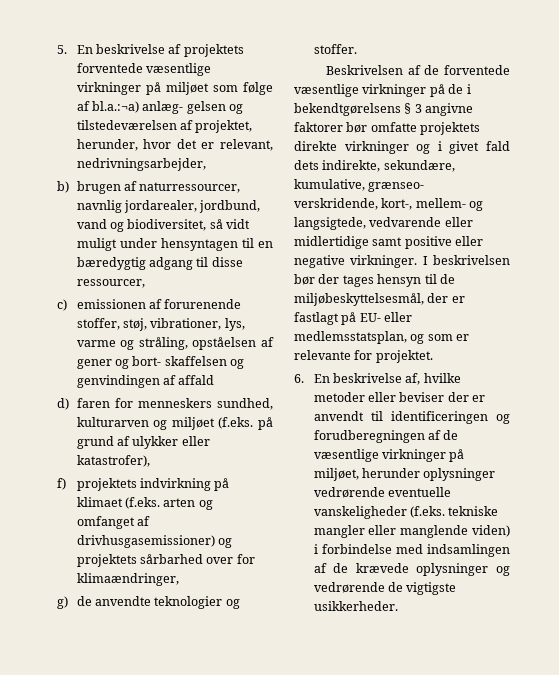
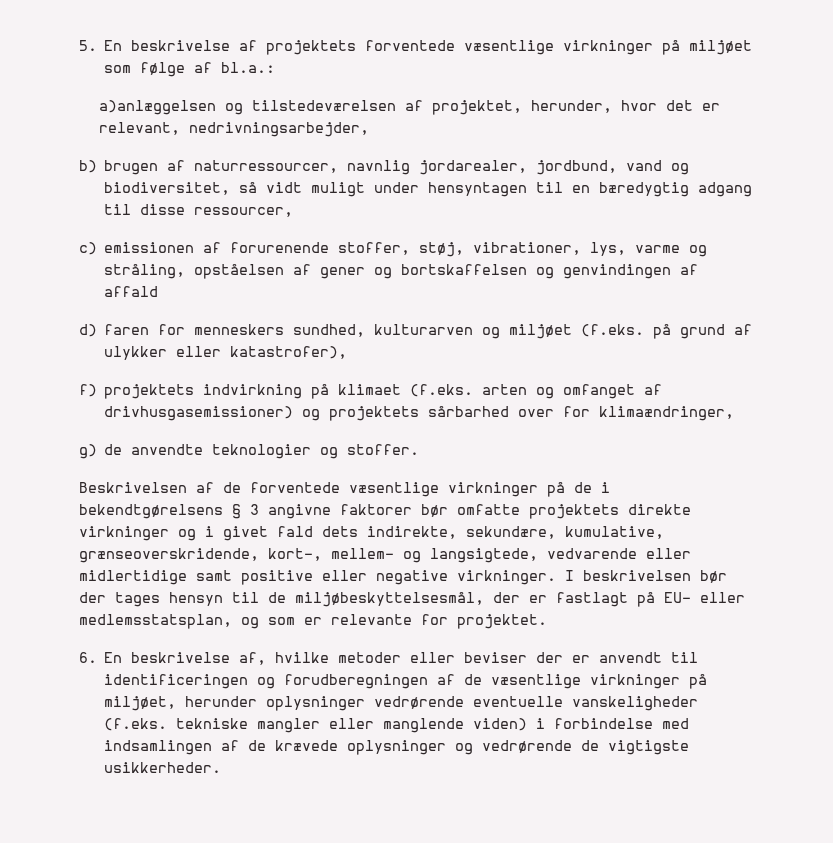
[91,101,226,114] bl.a.:¬a) anlæg- gelsen -> [221,62,276,73] [98,100,216,115] bl.a.: // a)anlæggelsen
[132,356,227,366] bort- skaffelsen -> [401,264,528,275] bortskaffelsen
[368,182,425,192] [294,198,378,210] grænseo- verskridende, -> [79,548,259,563] grænseoverskridende,

